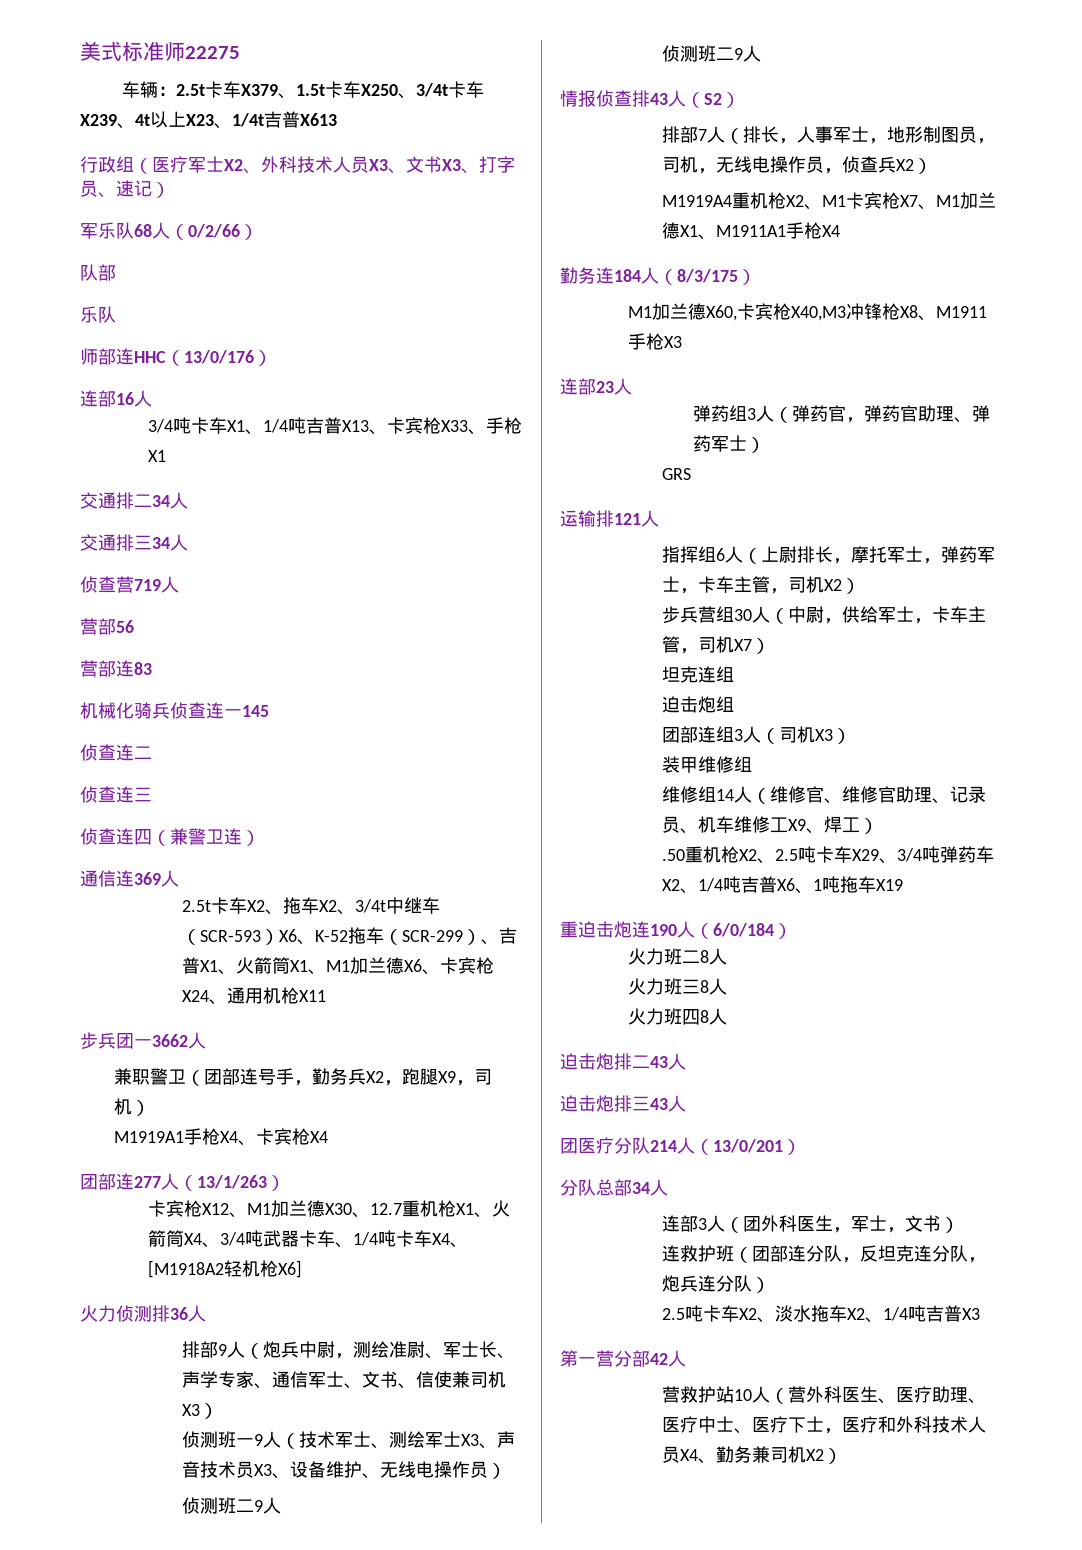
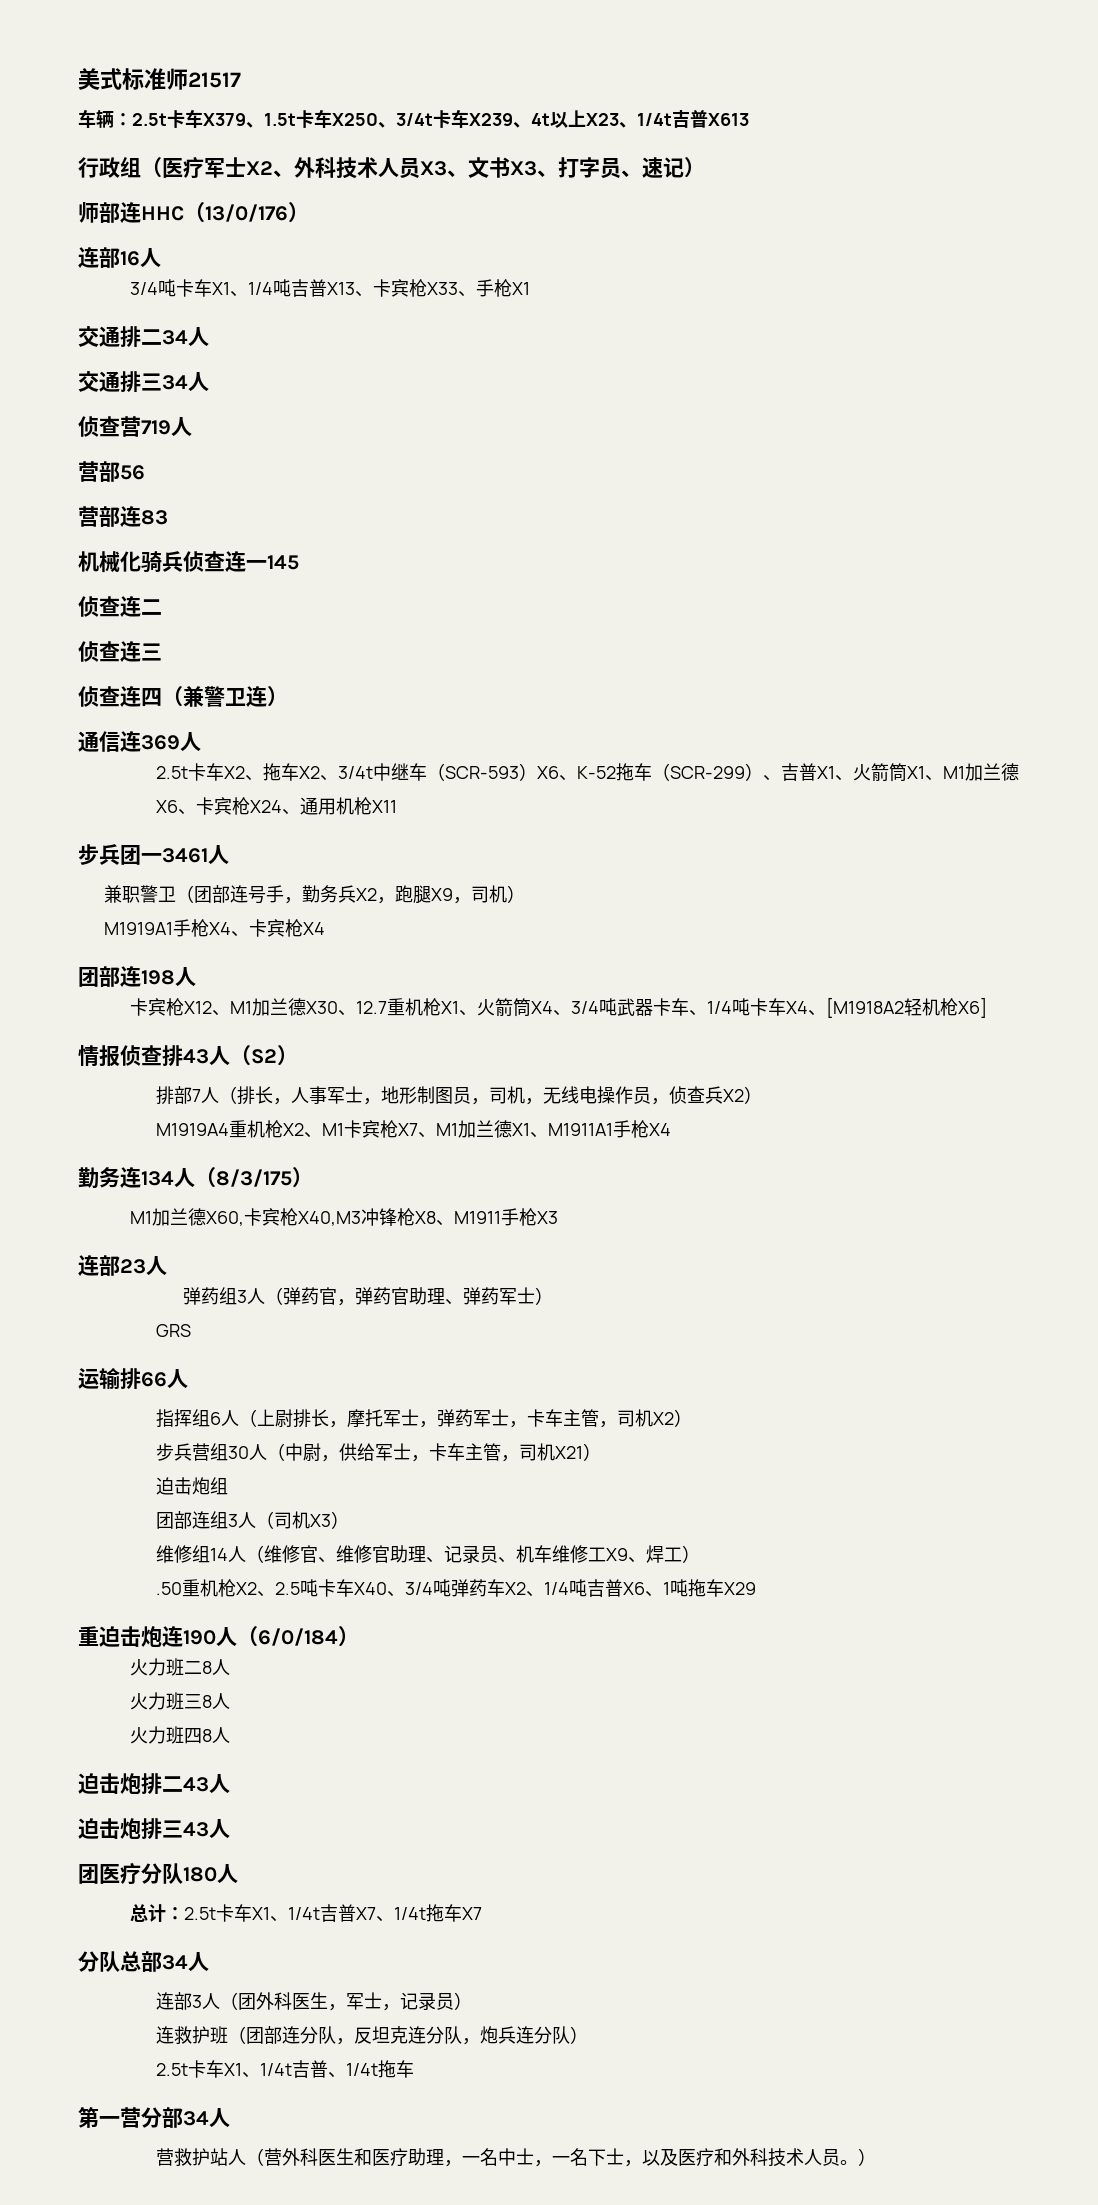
[185,46,240,59] 22275 -> [188,72,241,88] 21517
[80,222,258,240] [80,264,116,281] [80,306,116,323] // 军乐队68人（0/2/66） // 队部 // 乐队 -> (705, 167) none
[152,1034,188,1047] 3662 -> [162,848,208,863] 3461
[134,1173,285,1191] 277人（13/1/263） -> [141,967,196,987] 198人
[80,1305,206,1322] [181,1341,515,1359] [181,1371,506,1389] [181,1403,218,1419] [181,1431,515,1449] [181,1461,506,1479] [181,1497,281,1514] [661,45,761,62] // 火力侦测排36人 // 排部9人（炮兵中尉，测绘准尉、军士长、声学专家、通信军士、文书、信使兼司机X3） // 侦测班一9人（技术军士、测绘军士X3、声音技术员X3、设备维护、无线电操作员） // 侦测班二9人 // 侦测班二9人 -> (988, 1007) none
[614,269,641,282] 184 -> [141,1171,174,1186] 134
[614,513,641,525] 121 -> [141,1372,167,1387] 66
[733,638,770,654] [661,666,734,683] X7） // 坦克连组 -> [555,1443,602,1461] X21）
[661,756,752,773] // 装甲维修组 -> (350, 1520) none
[851,849,879,861] X29 -> [354,1582,388,1595] X40
[875,879,903,891] X19 -> [724,1582,757,1595] X29
[650,1137,801,1155] 214人（13/0/201） -> [183,1864,238,1884] [130,1904,483,1922] 180人 // 总计：2.5t卡车X1、1/4t吉普X7、1/4t拖车X7
[904,1215,941,1232] 文书 -> [400,1992,455,2010] 记录员
[661,1305,980,1323] 2.5吨卡车X2、淡水拖车X2、1/4吨吉普X3 -> [156,2060,415,2078] 2.5t卡车X1、1/4t吉普、1/4t拖车
[650,1353,668,1365] 42 -> [183,2111,209,2126] 34
[733,1389,752,1401] 10 -> (229, 2157) none
[877,1398,896,1404] 、 -> [354,2148,373,2166] 和
[967,1398,986,1404] [661,1416,842,1434] 、医疗中士、医疗下士， -> [444,2148,679,2167] ，一名中士，一名下士，以及
[679,1446,824,1464] X4、勤务兼司机X2 -> [840,2160,859,2165] 。

